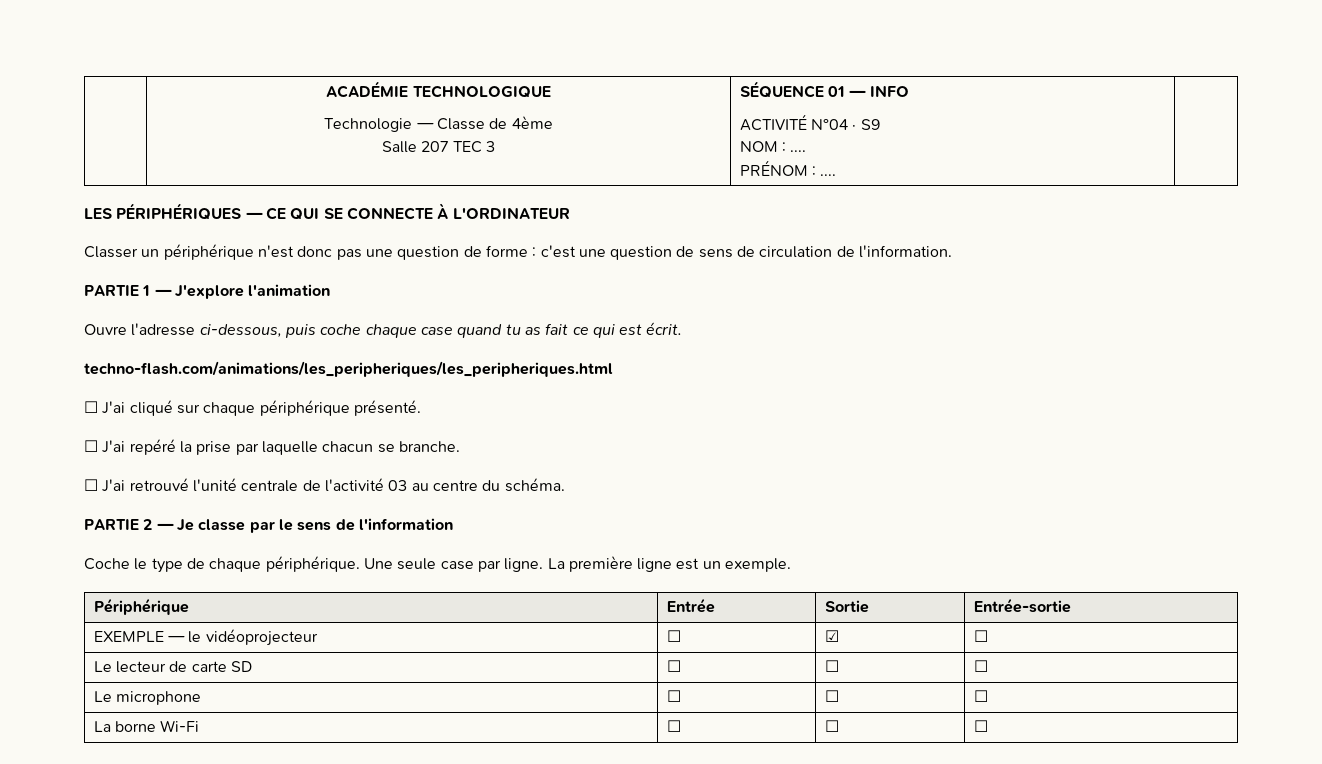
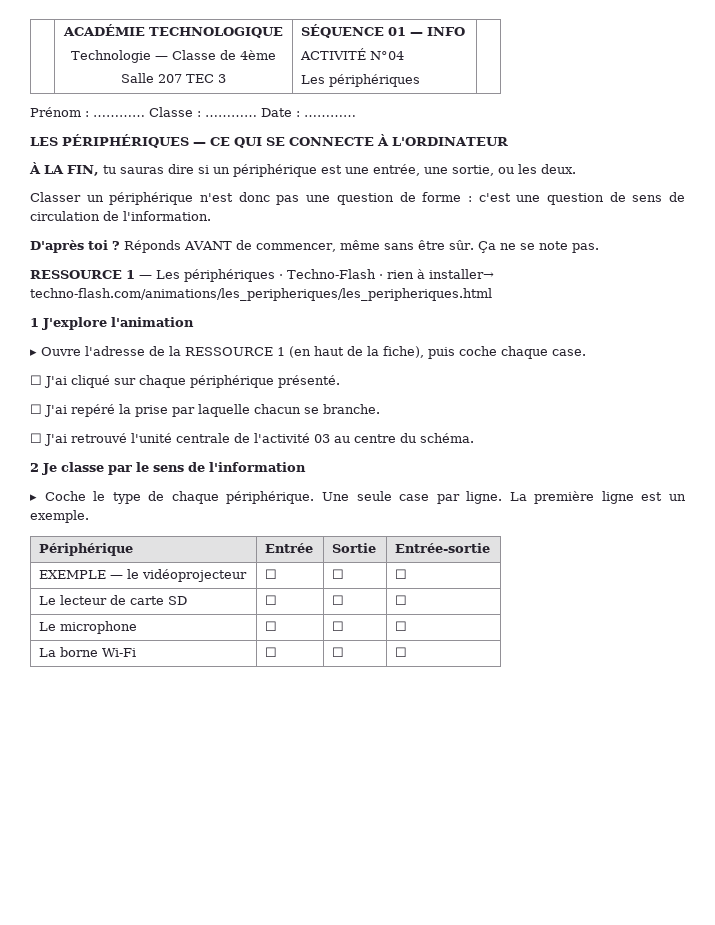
[852,119,880,130] [739,141,807,152] [739,160,837,176] · S9 // NOM : .... // PRÉNOM : .... | -> [300,74,420,87] [30,107,356,117] // Les périphériques | // Prénom : ………… Classe : ………… Date : …………
(570, 213) none -> [29,162,576,177] // À LA FIN, tu sauras dire si un périphérique est une entrée, une sortie, ou les deux.
[84,285,172,296] PARTIE 1 — -> [30,240,599,253] [30,269,494,282] [30,288,492,301] [30,318,39,327] D'après toi ? Réponds AVANT de commencer, même sans être sûr. Ça ne se note pas. // RESSOURCE 1 — Les périphériques · Techno-Flash · rien à installer→ techno-flash.com/animations/les_peripheriques/les_peripheriques.html // 1
(331, 290) none -> [30,349,37,356] ▸
[199,322,683,338] [84,361,613,377] ci-dessous, puis coche chaque case quand tu as fait ce qui est écrit. // techno-flash.com/animations/les_peripheriques/les_peripheriques.html -> [149,346,586,359] de la RESSOURCE 1 (en haut de la fiche), puis coche chaque case.
[84,519,174,530] PARTIE 2 — -> [30,463,39,472] 2
(453, 524) none -> [30,494,37,501] ▸
[824,630,839,642] ☑ -> [331,569,344,579] ☐

